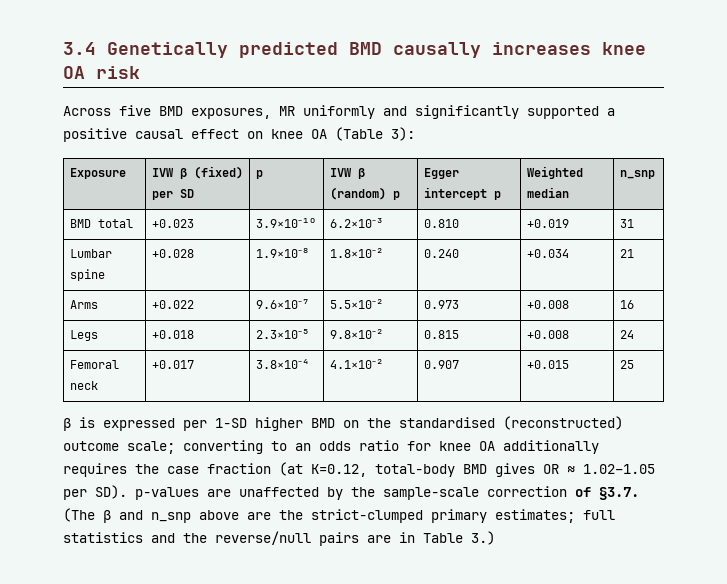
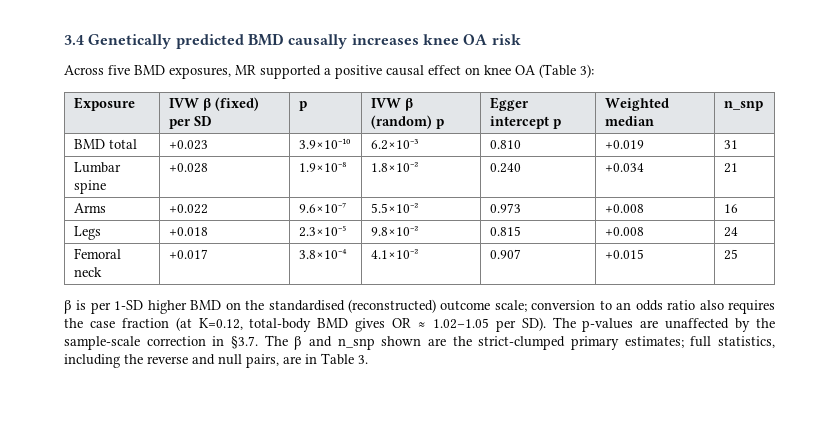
[303,105,519,119] uniformly and significantly -> (256, 70) none
[103,418,175,431] expressed -> (87, 305) none
[183,440,263,454] converting -> [531,300,596,310] conversion
[407,440,599,454] for knee OA additionally -> [699,300,724,310] also
(127, 492) none -> [552,317,576,328] The
[575,487,639,500] [63,508,95,522] of §3.7. (The -> [212,335,288,349] in §3.7. The
[199,510,239,520] above -> [381,336,422,346] shown
[63,531,359,546] statistics and the reverse/null pairs -> [718,336,775,348] [64,354,279,368] statistics, including the reverse and null pairs,
[471,531,495,545] 3.) -> [358,355,368,364] 3.

